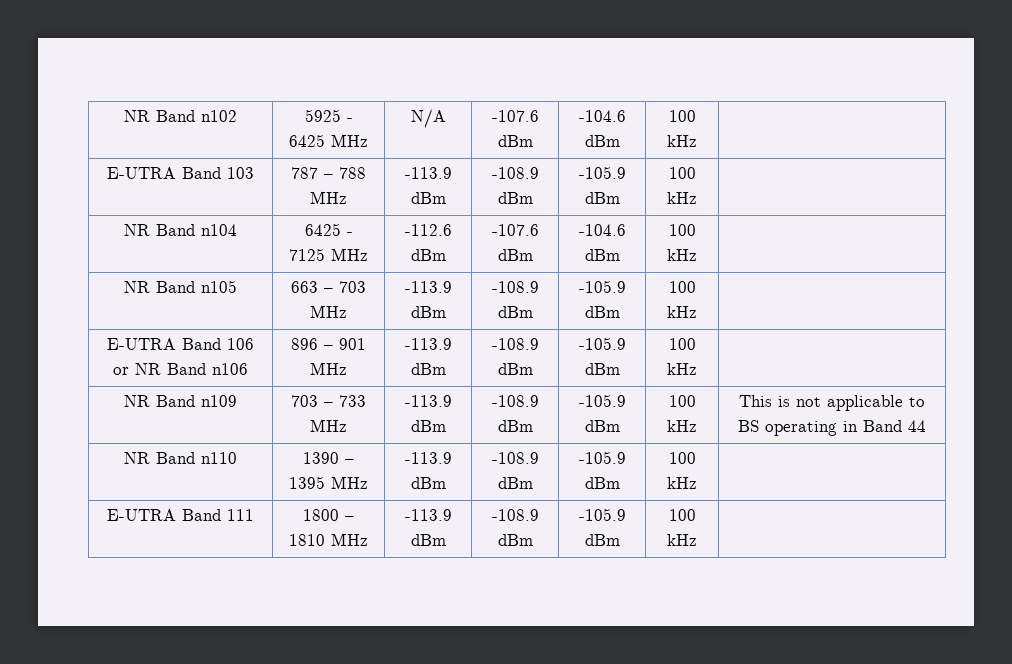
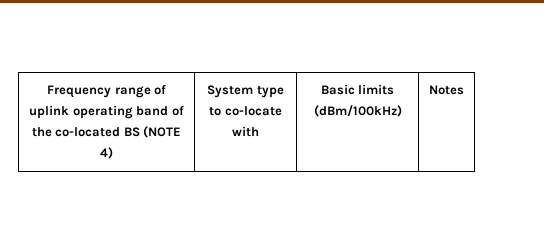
[124,110,237,122] [304,109,353,122] [289,134,368,147] [410,109,446,128] [491,110,539,122] [497,135,533,147] [578,110,626,122] [584,135,620,147] [668,110,696,122] [667,135,697,147] [107,167,254,179] [291,167,366,179] [310,191,347,204] [404,167,452,179] [410,192,446,204] [491,167,539,179] [497,192,533,204] [578,166,626,179] [584,192,620,204] [668,167,696,179] [667,192,697,204] [124,224,237,236] [304,223,353,236] [289,248,368,261] [404,224,452,236] [410,249,446,261] [491,224,539,236] [497,249,533,261] [578,224,626,236] [584,249,620,261] [668,224,696,236] [667,249,697,261] [124,280,237,293] [291,281,366,293] [310,305,347,318] [404,281,452,293] [410,306,446,318] [491,281,539,293] [497,306,533,318] [578,280,626,293] [584,306,620,318] [668,281,696,293] [667,306,697,318] [107,338,254,350] [113,363,248,375] [291,338,366,350] [310,362,347,375] [404,338,452,350] [410,363,446,375] [491,338,539,350] [497,363,533,375] [578,337,626,350] [584,363,620,375] [668,338,696,350] [667,363,697,375] [124,395,237,407] [291,395,366,407] [310,419,347,432] [404,395,452,407] [410,420,446,432] [491,395,539,407] [497,420,533,432] [578,394,626,407] [584,420,620,432] [668,395,696,407] [667,420,697,432] [739,395,925,411] [738,420,926,436] [124,452,237,464] [303,452,354,464] [289,476,368,489] [404,452,452,464] [410,477,446,489] [491,452,539,464] [497,477,533,489] [578,451,626,464] [584,477,620,489] [668,452,696,464] [667,477,697,489] [107,509,254,521] [303,509,354,521] [289,533,368,546] [404,509,452,521] [410,534,446,546] [491,509,539,521] [497,534,533,546] [578,508,626,521] [584,534,620,546] [668,509,696,521] [667,534,697,546] NR Band n102 | 5925 - 6425 MHz | N/A | -107.6 dBm | -104.6 dBm | 100 kHz | // E-UTRA Band 103 | 787 – 788 MHz | -113.9 dBm | -108.9 dBm | -105.9 dBm | 100 kHz | // NR Band n104 | 6425 - 7125 MHz | -112.6 dBm | -107.6 dBm | -104.6 dBm | 100 kHz | // NR Band n105 | 663 – 703 MHz | -113.9 dBm | -108.9 dBm | -105.9 dBm | 100 kHz | // E-UTRA Band 106 or NR Band n106 | 896 – 901 MHz | -113.9 dBm | -108.9 dBm | -105.9 dBm | 100 kHz | // NR Band n109 | 703 – 733 MHz | -113.9 dBm | -108.9 dBm | -105.9 dBm | 100 kHz | This is not applicable to BS operating in Band 44 // NR Band n110 | 1390 – 1395 MHz | -113.9 dBm | -108.9 dBm | -105.9 dBm | 100 kHz | // E-UTRA Band 111 | 1800 – 1810 MHz | -113.9 dBm | -108.9 dBm | -105.9 dBm | 100 kHz | -> [46,84,167,98] [29,105,184,119] [31,126,182,138] [100,147,113,159] [207,85,284,98] [209,106,282,116] [232,126,259,137] [320,84,395,95] [313,105,402,117] [429,85,464,95] Frequency range of uplink operating band of the co-located BS (NOTE 4) | System type to co-locate with | Basic limits (dBm/100kHz) | Notes

